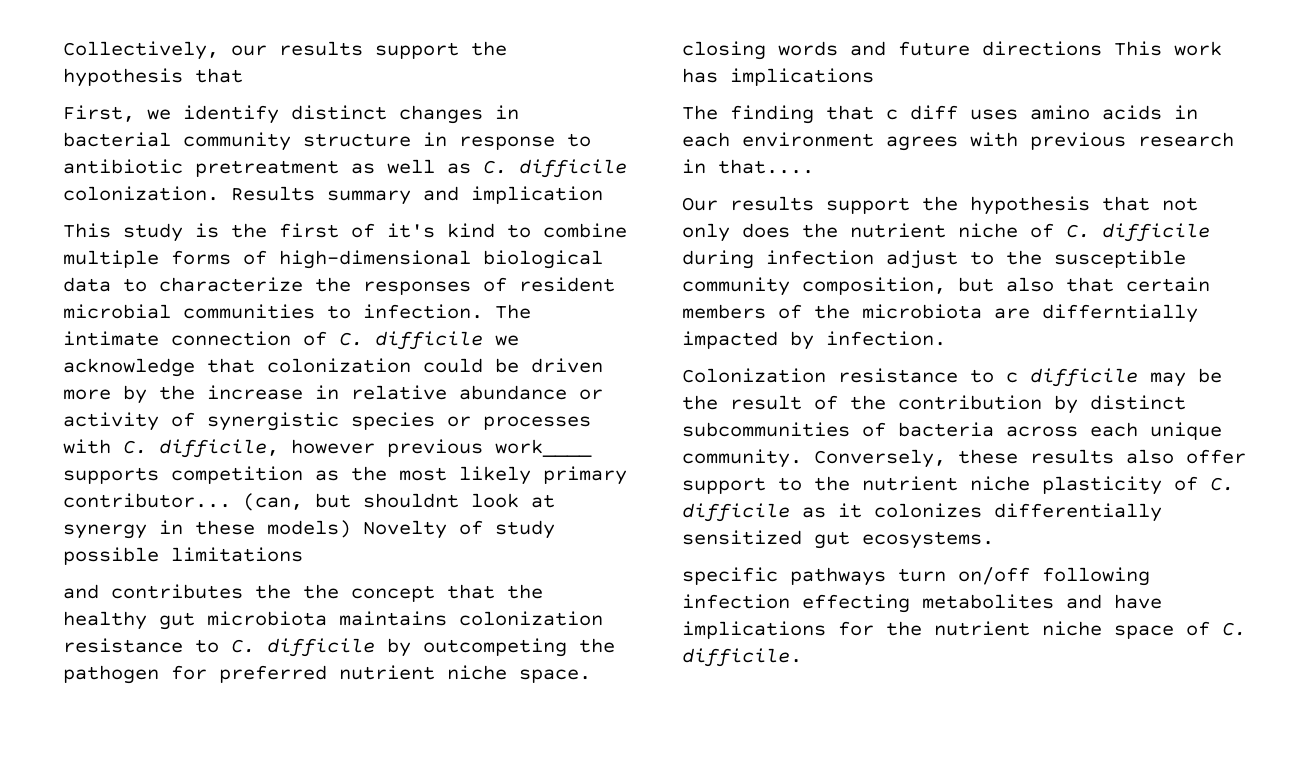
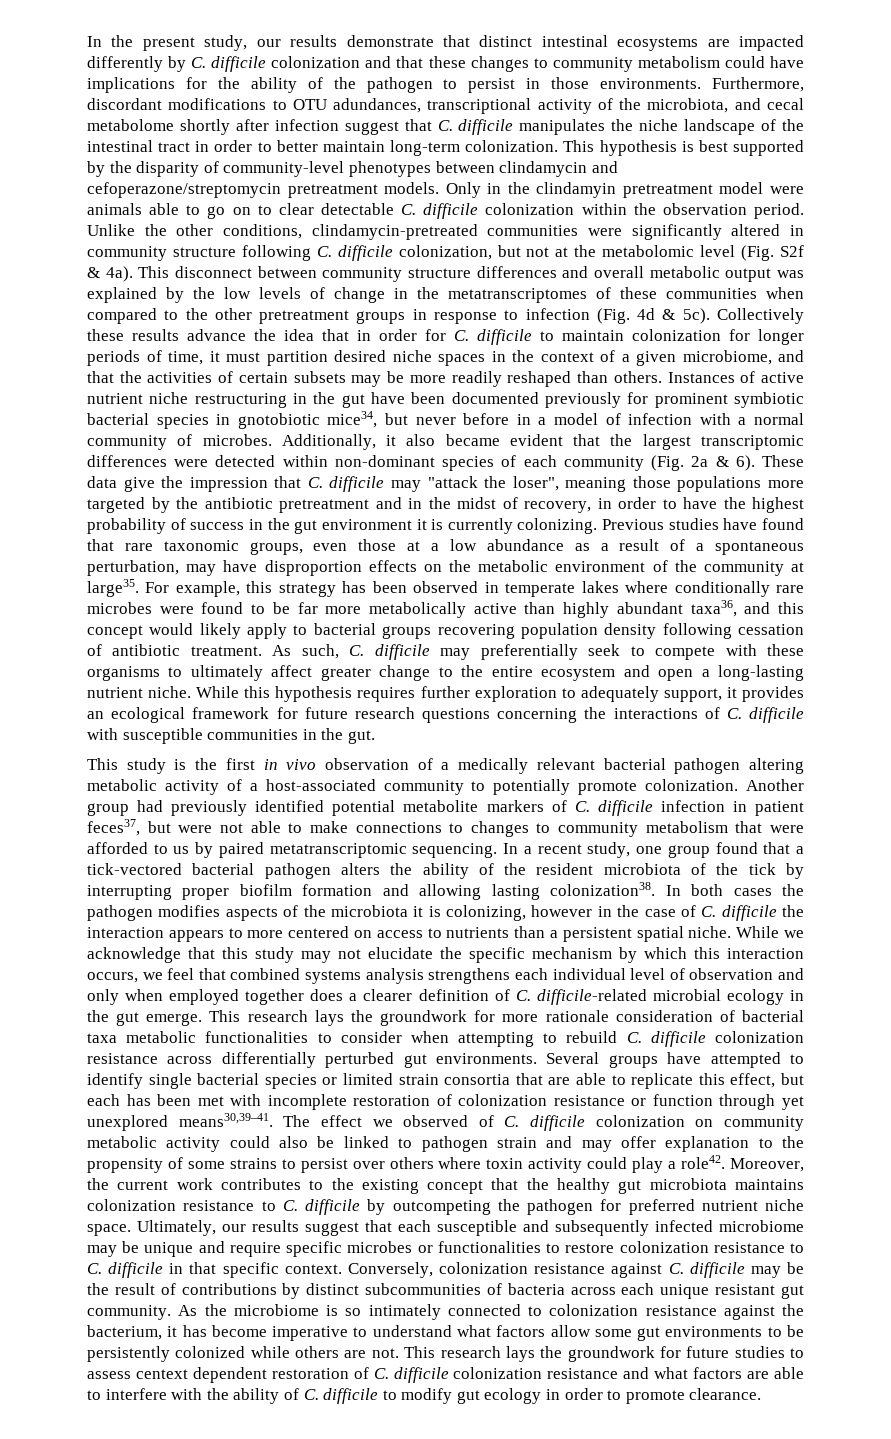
[63,41,507,60] [63,68,243,87] [63,105,519,124] [63,132,591,151] [63,159,627,178] [63,186,603,205] Collectively, our results support the hypothesis that // First, we identify distinct changes in bacterial community structure in response to antibiotic pretreatment as well as C. difficile colonization. Results summary and implication -> [87,35,804,51] [87,56,805,72] [87,77,804,93] [87,98,804,114] [87,119,804,135] [87,140,804,156] [87,161,618,177] [87,182,804,198] [87,203,804,219] [87,224,804,240] [87,245,804,261] [87,266,804,282] [87,287,804,303] [87,308,805,324] [87,329,804,345] [87,350,804,366] [87,371,805,387] [87,392,805,408] [87,411,805,429] [87,434,804,450] [87,455,804,471] [87,476,804,492] [87,497,804,513] [87,518,804,534] [87,539,805,555] [87,560,804,576] [87,579,804,597] [87,600,804,618] [87,623,805,639] [87,644,804,660] [87,665,804,681] [87,686,805,702] [87,707,804,723] [87,728,375,744] In the present study, our results demonstrate that distinct intestinal ecosystems are impacted differently by C. difficile colonization and that these changes to community metabolism could have implications for the ability of the pathogen to persist in those environments. Furthermore, discordant modifications to OTU adundances, transcriptional activity of the microbiota, and cecal metabolome shortly after infection suggest that C. difficile manipulates the niche landscape of the intestinal tract in order to better maintain long-term colonization. This hypothesis is best supported by the disparity of community-level phenotypes between clindamycin and cefoperazone/streptomycin pretreatment models. Only in the clindamyin pretreatment model were animals able to go on to clear detectable C. difficile colonization within the observation period. Unlike the other conditions, clindamycin-pretreated communities were significantly altered in community structure following C. difficile colonization, but not at the metabolomic level (Fig. S2f & 4a). This disconnect between community structure differences and overall metabolic output was explained by the low levels of change in the metatranscriptomes of these communities when compared to the other pretreatment groups in response to infection (Fig. 4d & 5c). Collectively these results advance the idea that in order for C. difficile to maintain colonization for longer periods of time, it must partition desired niche spaces in the context of a given microbiome, and that the activities of certain subsets may be more readily reshaped than others. Instances of active nutrient niche restructuring in the gut have been documented previously for prominent symbiotic bacterial species in gnotobiotic mice34, but never before in a model of infection with a normal community of microbes. Additionally, it also became evident that the largest transcriptomic differences were detected within non-dominant species of each community (Fig. 2a & 6). These data give the impression that C. difficile may "attack the loser", meaning those populations more targeted by the antibiotic pretreatment and in the midst of recovery, in order to have the highest probability of success in the gut environment it is currently colonizing. Previous studies have found that rare taxonomic groups, even those at a low abundance as a result of a spontaneous perturbation, may have disproportion effects on the metabolic environment of the community at large35. For example, this strategy has been observed in temperate lakes where conditionally rare microbes were found to be far more metabolically active than highly abundant taxa36, and this concept would likely apply to bacterial groups recovering population density following cessation of antibiotic treatment. As such, C. difficile may preferentially seek to compete with these organisms to ultimately affect greater change to the entire ecosystem and open a long-lasting nutrient niche. While this hypothesis requires further exploration to adequately support, it provides an ecological framework for future research questions concerning the interactions of C. difficile with susceptible communities in the gut.
[351,223,627,238] [63,250,603,269] [63,277,615,295] [63,304,531,319] [63,331,519,350] [63,358,603,377] [63,385,603,404] [63,412,591,431] [63,439,592,458] [63,466,627,485] [63,493,555,511] [63,520,555,539] [63,547,303,565] [63,584,339,599] of it's kind to combine multiple forms of high-dimensional biological data to characterize the responses of resident microbial communities to infection. The intimate connection of C. difficile we acknowledge that colonization could be driven more by the increase in relative abundance or activity of synergistic species or processes with C. difficile, however previous work____ supports competition as the most likely primary contributor... (can, but shouldnt look at synergy in these models) Novelty of study possible limitations // and contributes the the -> [263,758,804,774] [87,779,804,795] [87,800,805,816] [87,819,804,837] [87,842,805,858] [87,863,804,879] [87,882,804,900] [87,905,804,921] [87,926,804,942] [87,947,804,963] [87,968,804,984] [87,989,805,1005] [87,1010,804,1026] [87,1031,804,1047] [87,1052,804,1068] [87,1073,805,1089] [87,1094,804,1110] [87,1113,804,1131] [87,1136,804,1152] [87,1155,804,1173] [87,1178,419,1194] in vivo observation of a medically relevant bacterial pathogen altering metabolic activity of a host-associated community to potentially promote colonization. Another group had previously identified potential metabolite markers of C. difficile infection in patient feces37, but were not able to make connections to changes to community metabolism that were afforded to us by paired metatranscriptomic sequencing. In a recent study, one group found that a tick-vectored bacterial pathogen alters the ability of the resident microbiota of the tick by interrupting proper biofilm formation and allowing lasting colonization38. In both cases the pathogen modifies aspects of the microbiota it is colonizing, however in the case of C. difficile the interaction appears to more centered on access to nutrients than a persistent spatial niche. While we acknowledge that this study may not elucidate the specific mechanism by which this interaction occurs, we feel that combined systems analysis strengthens each individual level of observation and only when employed together does a clearer definition of C. difficile-related microbial ecology in the gut emerge. This research lays the groundwork for more rationale consideration of bacterial taxa metabolic functionalities to consider when attempting to rebuild C. difficile colonization resistance across differentially perturbed gut environments. Several groups have attempted to identify single bacterial species or limited strain consortia that are able to replicate this effect, but each has been met with incomplete restoration of colonization resistance or function through yet unexplored means30,39–41. The effect we observed of C. difficile colonization on community metabolic activity could also be linked to pathogen strain and may offer explanation to the propensity of some strains to persist over others where toxin activity could play a role42. Moreover, the current work contributes to the existing
[682,41,1222,60] [682,68,874,86] [682,105,1198,124] [682,132,1234,151] [682,159,814,174] [682,196,1198,215] [682,223,1210,242] [682,250,1186,269] [682,277,1210,296] [682,304,1198,323] [682,331,946,350] [682,368,1018,383] closing words and future directions This work has implications // The finding that c diff uses amino acids in each environment agrees with previous research in that.... // Our results support the hypothesis that not only does the nutrient niche of C. difficile during infection adjust to the susceptible community composition, but also that certain members of the microbiota are differntially impacted by infection. // Colonization resistance to c -> [137,1220,804,1236] [87,1241,804,1257] [87,1262,684,1278] Ultimately, our results suggest that each susceptible and subsequently infected microbiome may be unique and require specific microbes or functionalities to restore colonization resistance to C. difficile in that specific context. Conversely, colonization resistance against C.
[850,395,1042,410] the contribution -> [181,1283,277,1295] contributions
[682,449,1246,468] [682,476,1234,495] [682,503,1162,522] [682,530,994,549] [682,567,1150,586] [682,594,1162,613] [682,621,1246,639] [682,648,802,667] community. Conversely, these results also offer support to the nutrient niche plasticity of C. difficile as it colonizes differentially sensitized gut ecosystems. // specific pathways turn on/off following infection effecting metabolites and have implications for the nutrient niche space of C. difficile. -> [715,1284,804,1299] [87,1304,804,1320] [87,1325,805,1341] [87,1346,804,1362] [87,1367,804,1383] [87,1388,762,1404] resistant gut community. As the microbiome is so intimately connected to colonization resistance against the bacterium, it has become imperative to understand what factors allow some gut environments to be persistently colonized while others are not. This research lays the groundwork for future studies to assess centext dependent restoration of C. difficile colonization resistance and what factors are able to interfere with the ability of C. difficile to modify gut ecology in order to promote clearance.

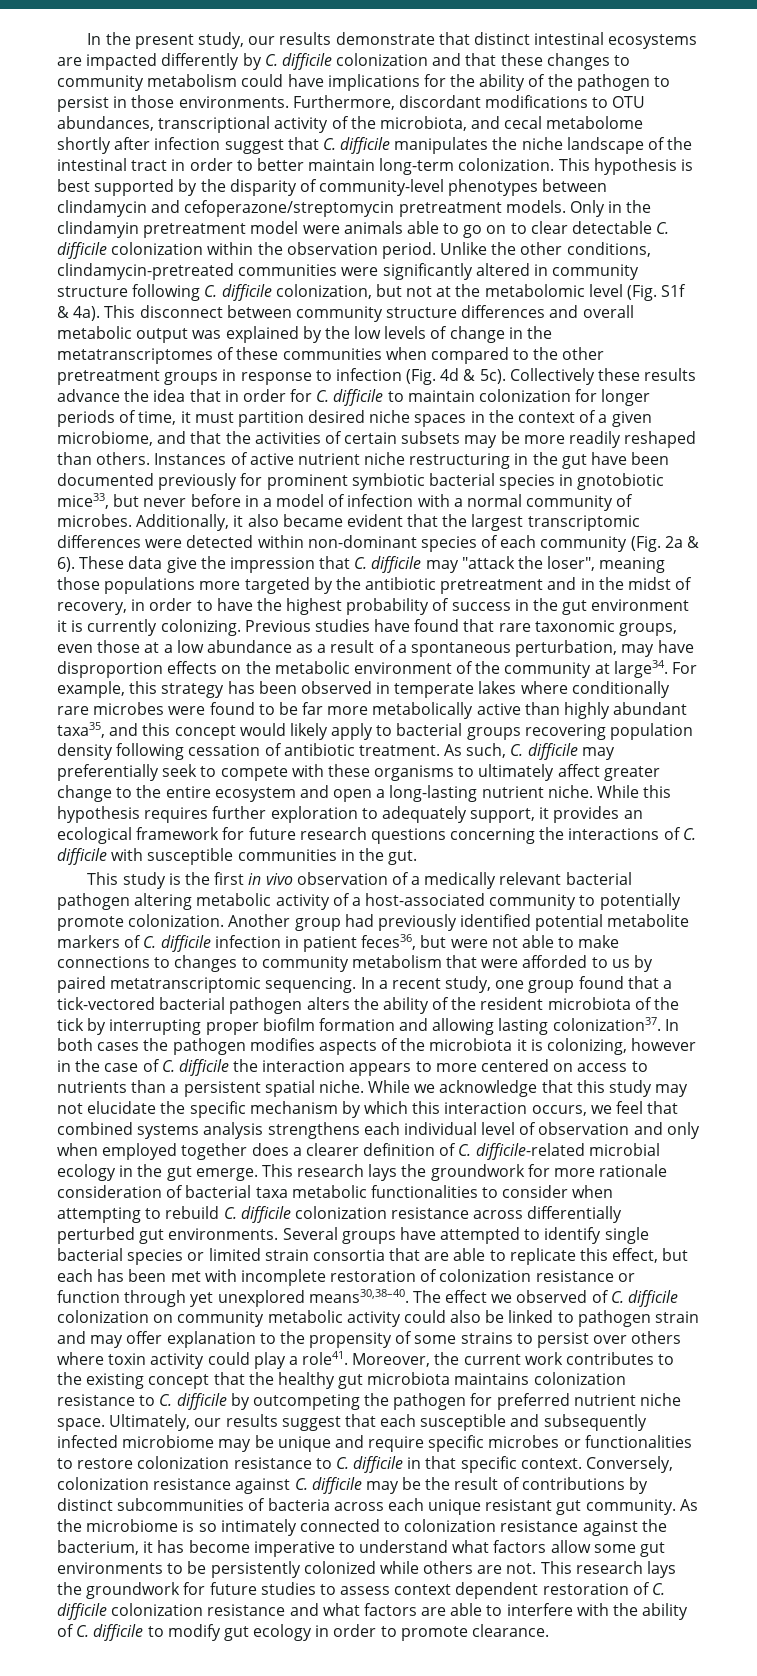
[333,98,422,113] adundances, -> [57,116,154,131] abundances,
[779,245,804,257] S2f -> [661,284,687,297] S1f
[327,411,378,428] mice34, -> [57,493,109,509] mice33,
[87,579,139,597] large35. -> [613,660,668,678] large34.
[690,600,737,617] taxa36, -> [57,722,105,738] taxa35,
[87,819,140,836] feces37, -> [361,934,417,950] feces36,
[550,882,656,896] colonization38. -> [552,1017,661,1031] colonization37.
[178,1113,273,1127] means30,39–41. -> [308,1289,409,1303] means30,38–40.
[681,1155,726,1169] role42. -> [302,1351,349,1365] role41.
[135,1369,188,1379] centext -> [394,1584,452,1595] context

